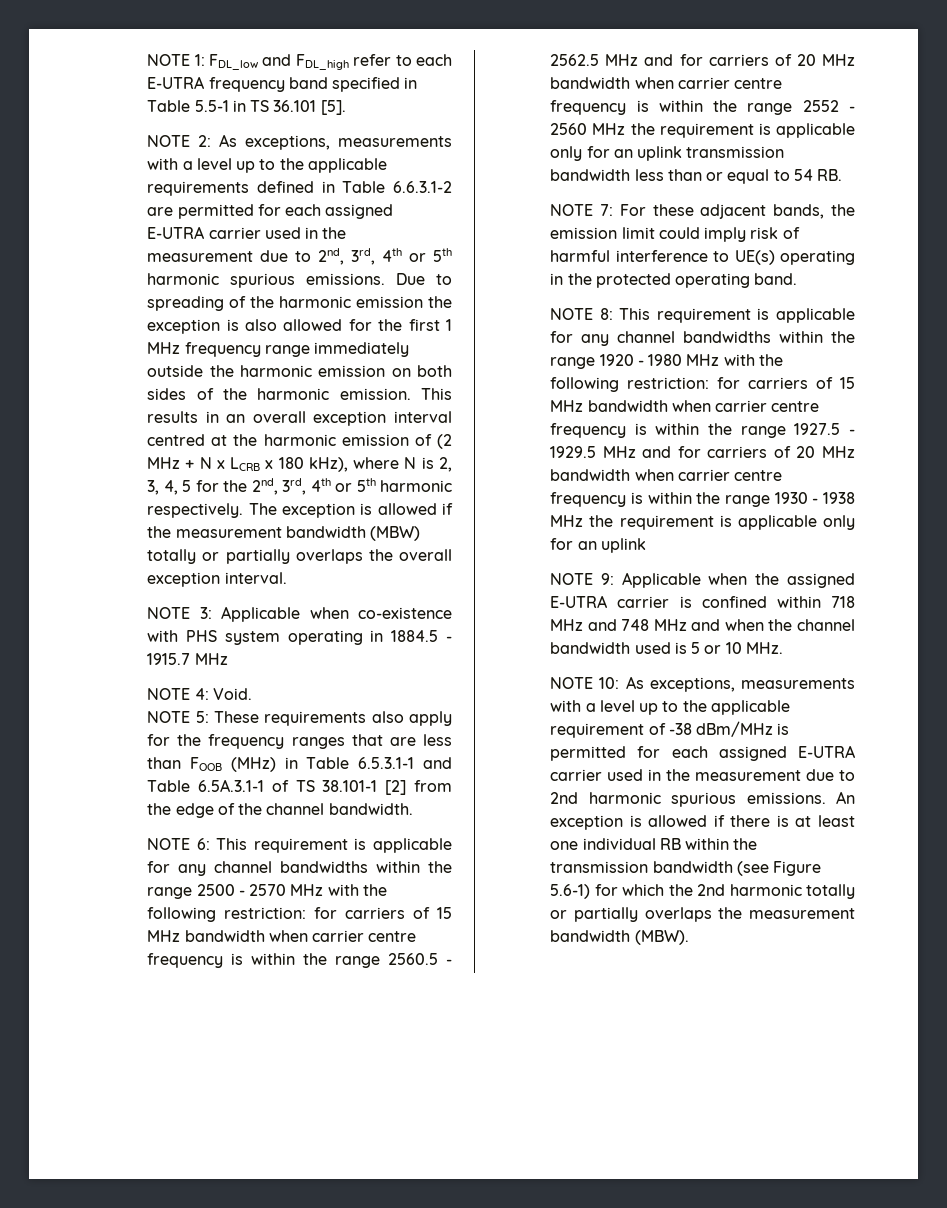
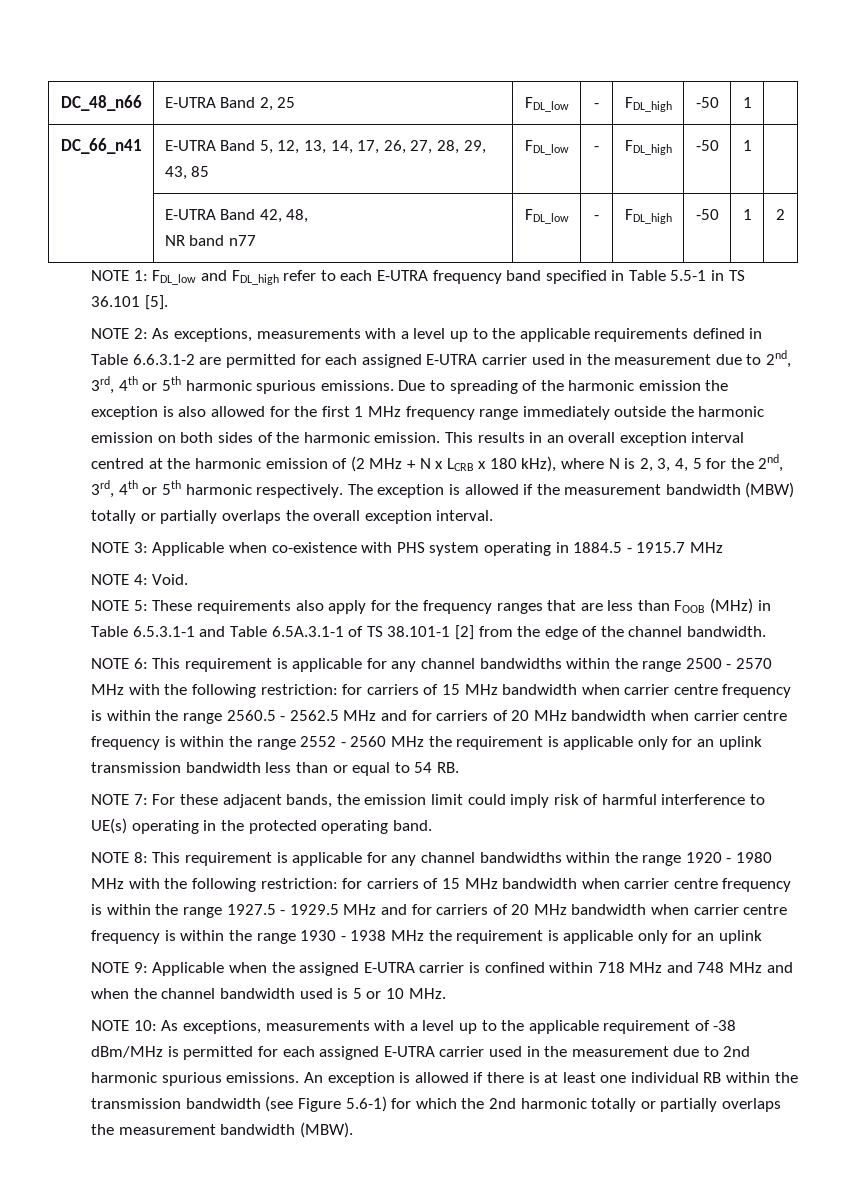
(147, 60) none -> [60,95,142,111] [164,97,296,111] [524,97,569,112] [594,103,599,108] [624,97,672,112] [695,97,719,108] [742,97,752,108] [60,138,142,154] [164,140,486,154] [164,166,210,180] [524,140,569,155] [594,146,599,151] [624,140,672,155] [695,140,719,151] [742,140,752,151] [164,209,309,223] [164,235,256,246] [524,209,569,224] [594,215,599,220] [624,209,672,224] [695,209,719,220] [742,209,752,220] [776,209,785,220] DC_48_n66 | E-UTRA Band 2, 25 | FDL_low | - | FDL_high | -50 | 1 | // DC_66_n41 | E-UTRA Band 5, 12, 13, 14, 17, 26, 27, 28, 29, 43, 85 | FDL_low | - | FDL_high | -50 | 1 | // | E-UTRA Band 42, 48, // NR band n77 | FDL_low | - | FDL_high | -50 | 1 | 2 //

